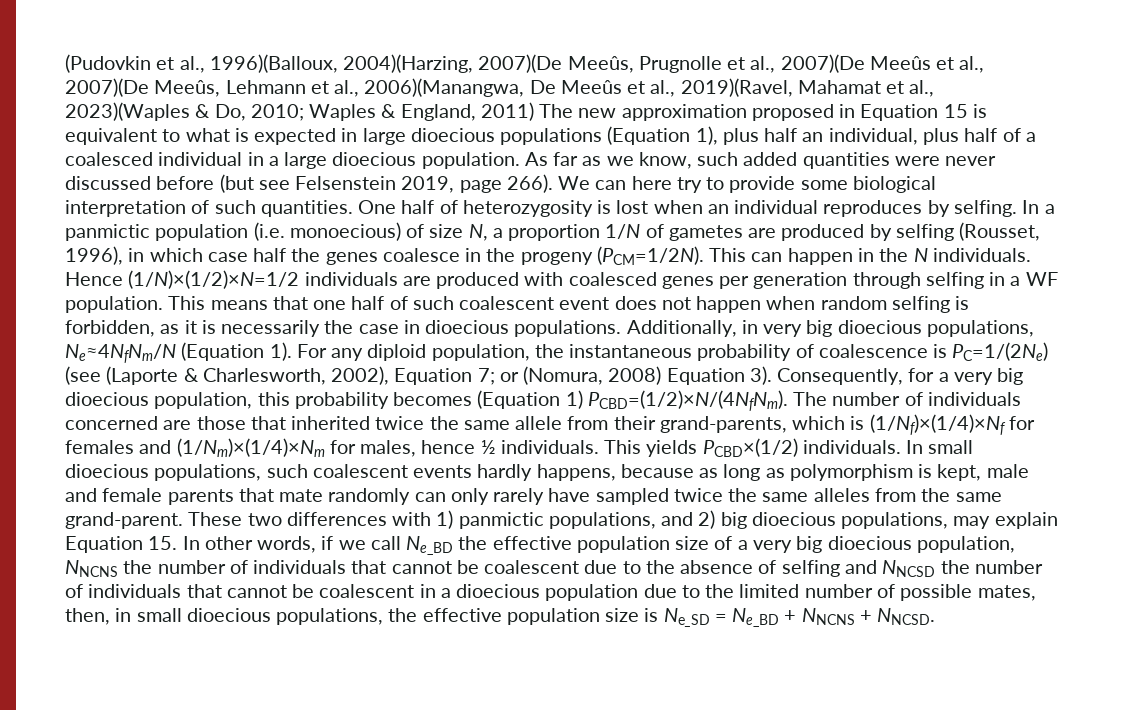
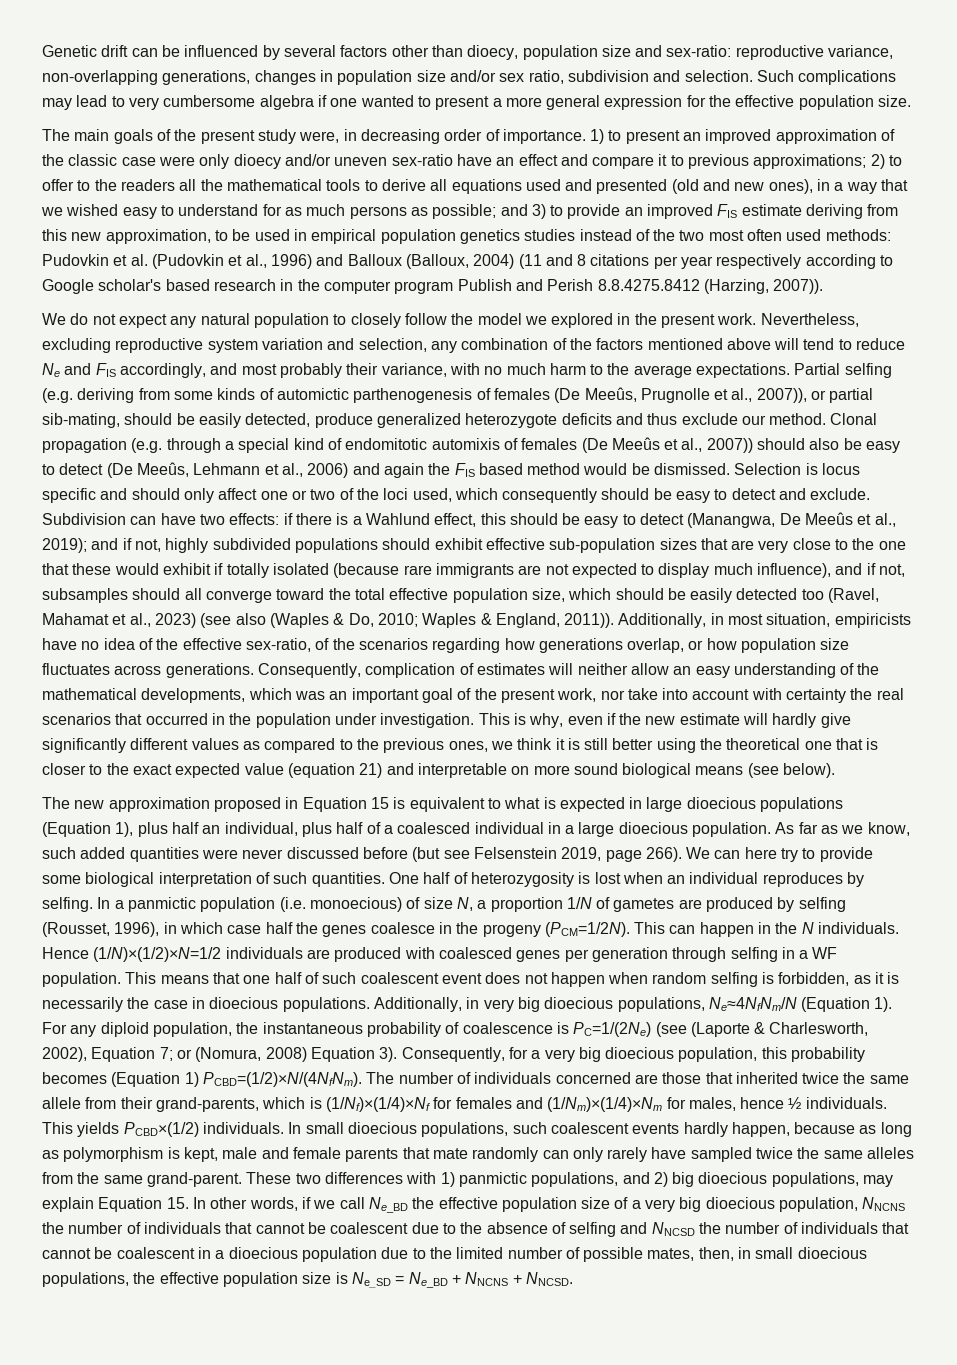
[65,54,985,73] [65,78,935,97] [65,102,190,121] (Pudovkin et al., 1996)(Balloux, 2004)(Harzing, 2007)(De Meeûs, Prugnolle et al., 2007)(De Meeûs et al., 2007)(De Meeûs, Lehmann et al., 2006)(Manangwa, De Meeûs et al., 2019)(Ravel, Mahamat et al., 2023)(Waples -> [42,45,894,60] [42,70,897,85] [42,95,912,110] [42,129,896,144] [42,154,903,169] [42,179,909,194] [41,204,899,219] [42,229,891,244] [42,254,894,269] [42,279,824,294] [42,313,859,328] [42,338,906,353] [42,363,892,378] [42,387,874,403] [42,413,878,428] [42,437,901,453] [42,462,861,478] [42,488,871,503] [42,512,896,528] [42,538,906,553] [42,563,906,578] [42,588,880,603] [42,613,329,628] Genetic drift can be influenced by several factors other than dioecy, population size and sex-ratio: reproductive variance, non-overlapping generations, changes in population size and/or sex ratio, subdivision and selection. Such complications may lead to very cumbersome algebra if one wanted to present a more general expression for the effective population size. // The main goals of the present study were, in decreasing order of importance. 1) to present an improved approximation of the classic case were only dioecy and/or uneven sex-ratio have an effect and compare it to previous approximations; 2) to offer to the readers all the mathematical tools to derive all equations used and presented (old and new ones), in a way that we wished easy to understand for as much persons as possible; and 3) to provide an improved FIS estimate deriving from this new approximation, to be used in empirical population genetics studies instead of the two most often used methods: Pudovkin et al. (Pudovkin et al., 1996) and Balloux (Balloux, 2004) (11 and 8 citations per year respectively according to Google scholar's based research in the computer program Publish and Perish 8.8.4275.8412 (Harzing, 2007)). // We do not expect any natural population to closely follow the model we explored in the present work. Nevertheless, excluding reproductive system variation and selection, any combination of the factors mentioned above will tend to reduce Ne and FIS accordingly, and most probably their variance, with no much harm to the average expectations. Partial selfing (e.g. deriving from some kinds of automictic parthenogenesis of females (De Meeûs, Prugnolle et al., 2007)), or partial sib-mating, should be easily detected, produce generalized heterozygote deficits and thus exclude our method. Clonal propagation (e.g. through a special kind of endomitotic automixis of females (De Meeûs et al., 2007)) should also be easy to detect (De Meeûs, Lehmann et al., 2006) and again the FIS based method would be dismissed. Selection is locus specific and should only affect one or two of the loci used, which consequently should be easy to detect and exclude. Subdivision can have two effects: if there is a Wahlund effect, this should be easy to detect (Manangwa, De Meeûs et al., 2019); and if not, highly subdivided populations should exhibit effective sub-population sizes that are very close to the one that these would exhibit if totally isolated (because rare immigrants are not expected to display much influence), and if not, subsamples should all converge toward the total effective population size, which should be easily detected too (Ravel, Mahamat et al., 2023) (see also (Waples
[480,102,534,121] 2011) -> [564,613,911,628] [42,638,850,653] [42,663,880,678] [42,688,904,703] [42,713,851,728] [42,738,879,753] [42,763,836,778] 2011)). Additionally, in most situation, empiricists have no idea of the effective sex-ratio, of the scenarios regarding how generations overlap, or how population size fluctuates across generations. Consequently, complication of estimates will neither allow an easy understanding of the mathematical developments, which was an important goal of the present work, nor take into account with certainty the real scenarios that occurred in the population under investigation. This is why, even if the new estimate will hardly give significantly different values as compared to the previous ones, we think it is still better using the theoretical one that is closer to the exact expected value (equation 21) and interpretable on more sound biological means (see below). //
[536,464,616,481] happens, -> [731,1122,790,1137] happen,

